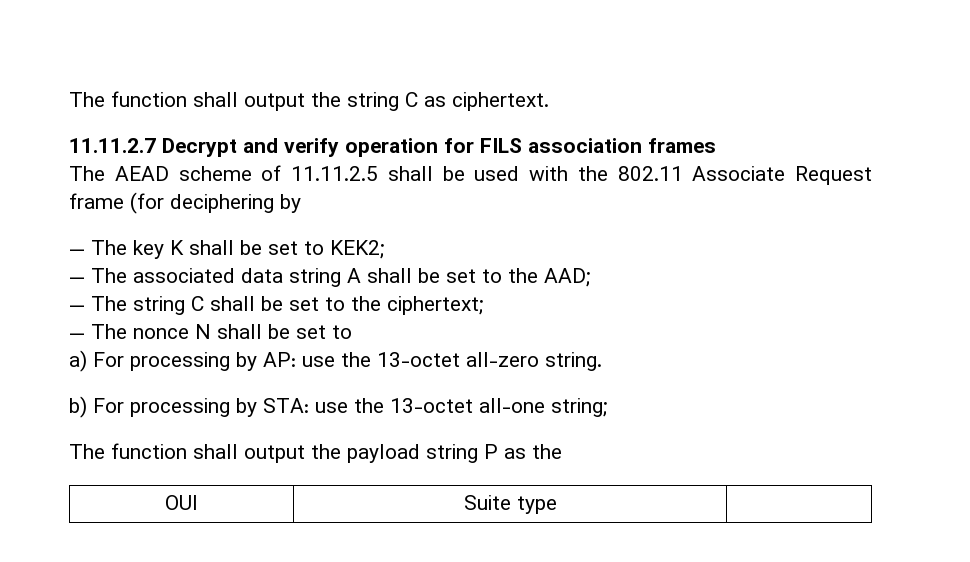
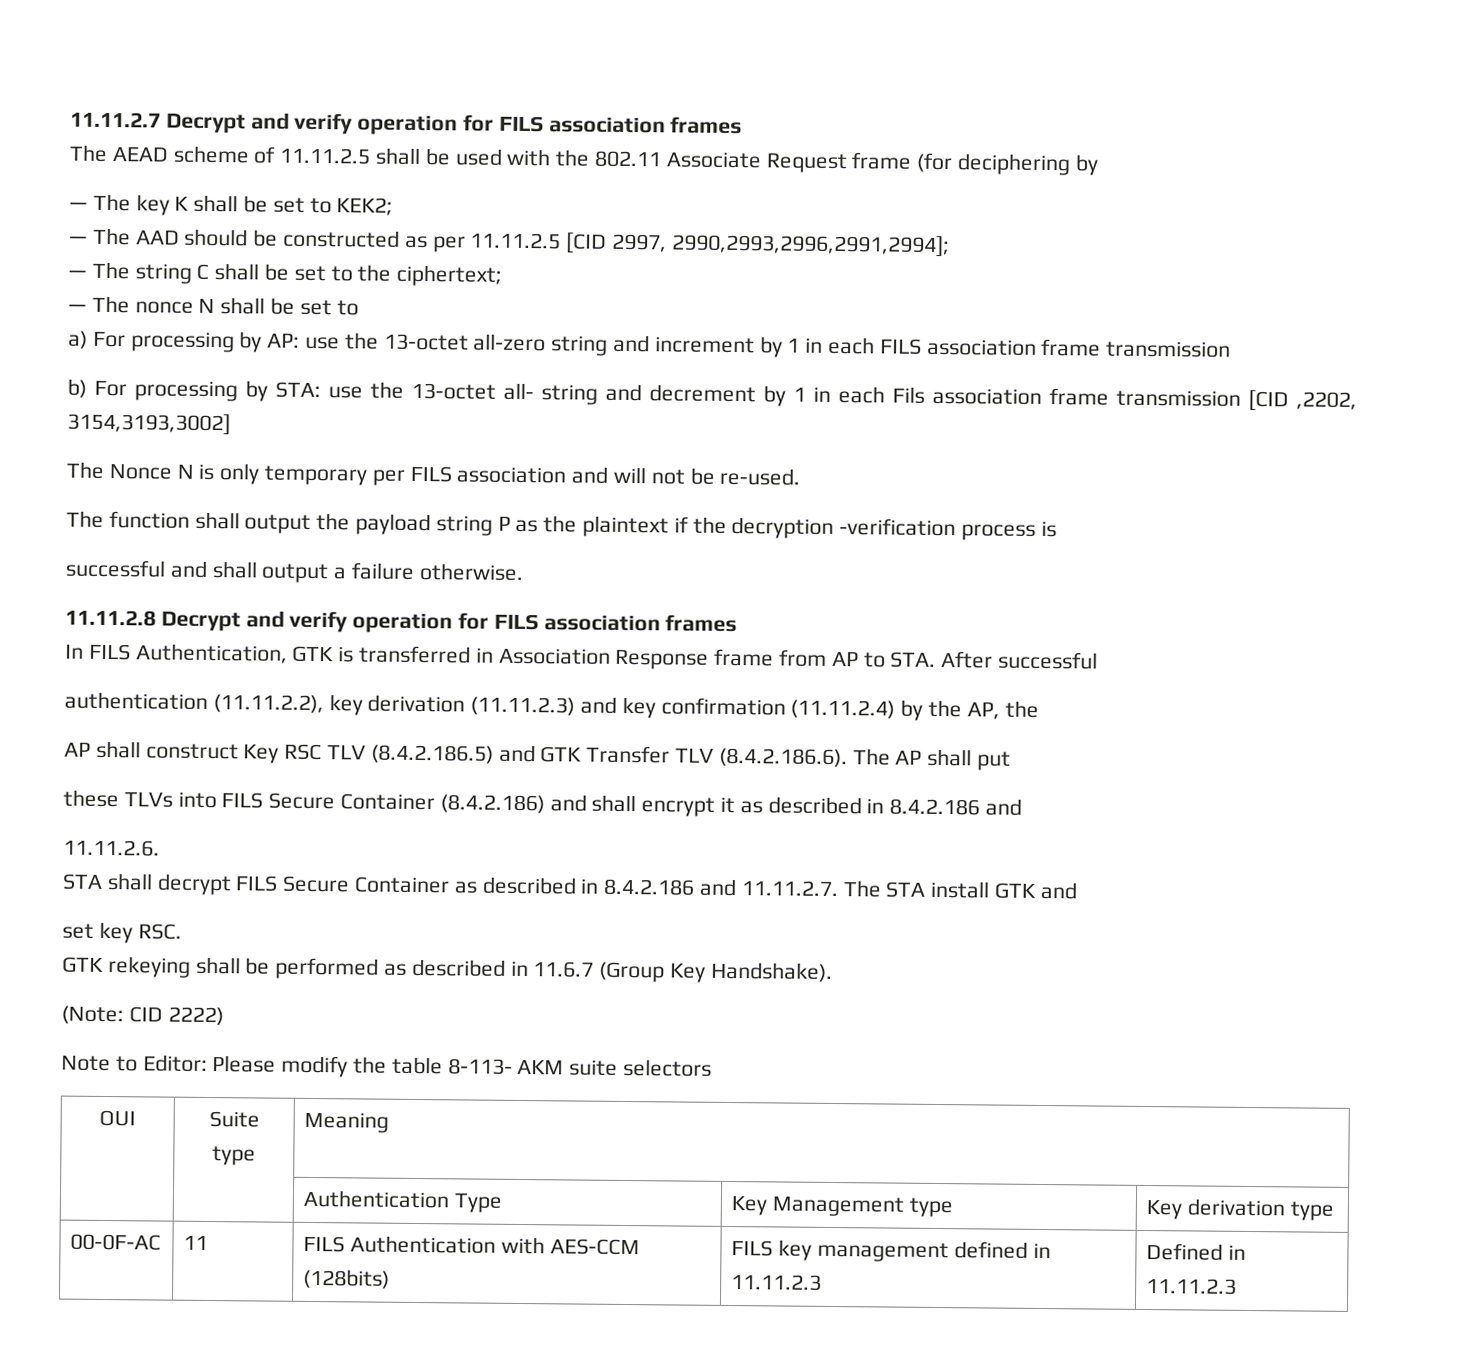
[69,91,549,111] The function shall output the string C as ciphertext. // -> (70, 119) none
[133,268,590,287] associated data string A shall be set to the AAD; -> [135,228,950,258] AAD should be constructed as per 11.11.2.5 [CID 2997, 2990,2993,2996,2991,2994];
[545,352,602,371] string. -> [551,334,1232,358] string and increment by 1 in each FILS association frame transmission
[479,398,607,417] all-one string; -> [503,382,1357,412] [67,412,231,436] [66,461,801,486] all- string and decrement by 1 in each Fils association frame transmission [CID ,2202, 3154,3193,3002] // The Nonce N is only temporary per FILS association and will not be re-used.
[165,495,198,510] [463,495,557,514] // OUI | Suite type | -> [582,515,1057,541] [65,559,524,584] [65,609,738,634] [65,643,1099,670] [64,691,1039,721] [64,740,1012,771] [63,789,1023,817] [63,839,160,857] [62,873,1078,900] [62,921,182,944] [62,956,833,983] [61,1005,224,1026] [61,1054,713,1078] [99,1109,136,1127] [208,1110,260,1128] [212,1146,256,1166] [304,1111,390,1133] [303,1189,503,1213] [731,1196,954,1218] [1146,1198,1335,1221] [70,1233,162,1251] [183,1235,209,1251] [303,1235,640,1256] [303,1268,391,1289] [731,1239,1051,1263] [731,1274,823,1291] [1146,1243,1247,1261] [1146,1278,1238,1295] plaintext if the decryption -verification process is // successful and shall output a failure otherwise. // 11.11.2.8 Decrypt and verify operation for FILS association frames // In FILS Authentication, GTK is transferred in Association Response frame from AP to STA. After successful // authentication (11.11.2.2), key derivation (11.11.2.3) and key confirmation (11.11.2.4) by the AP, the // AP shall construct Key RSC TLV (8.4.2.186.5) and GTK Transfer TLV (8.4.2.186.6). The AP shall put // these TLVs into FILS Secure Container (8.4.2.186) and shall encrypt it as described in 8.4.2.186 and // 11.11.2.6. // STA shall decrypt FILS Secure Container as described in 8.4.2.186 and 11.11.2.7. The STA install GTK and // set key RSC. // GTK rekeying shall be performed as described in 11.6.7 (Group Key Handshake). // (Note: CID 2222) // Note to Editor: Please modify the table 8-113- AKM suite selectors // OUI | Suite type | Meaning // | | Authentication Type | Key Management type | Key derivation type // 00-0F-AC | 11 | FILS Authentication with AES-CCM (128bits) | FILS key management defined in 11.11.2.3 | Defined in 11.11.2.3

